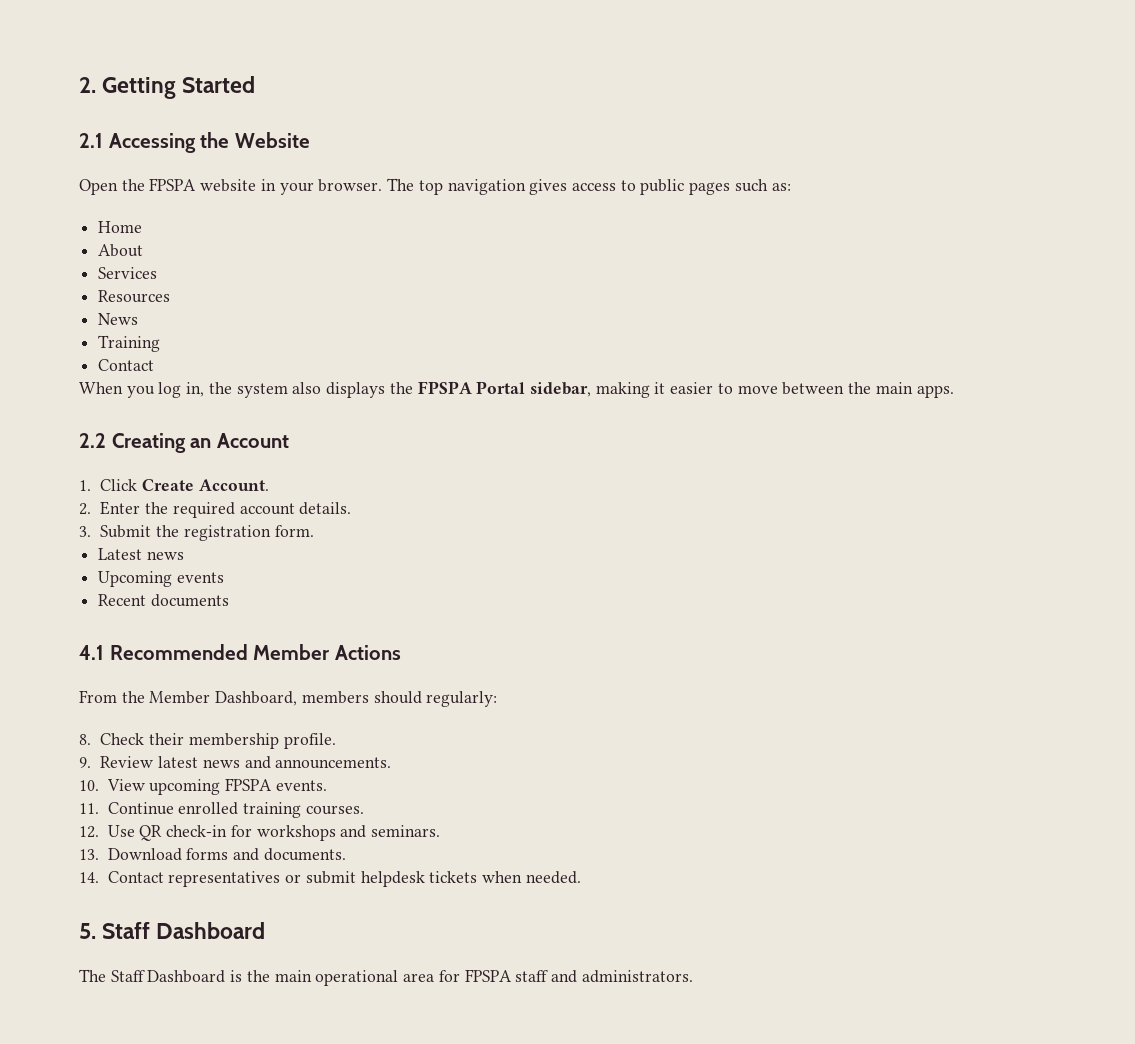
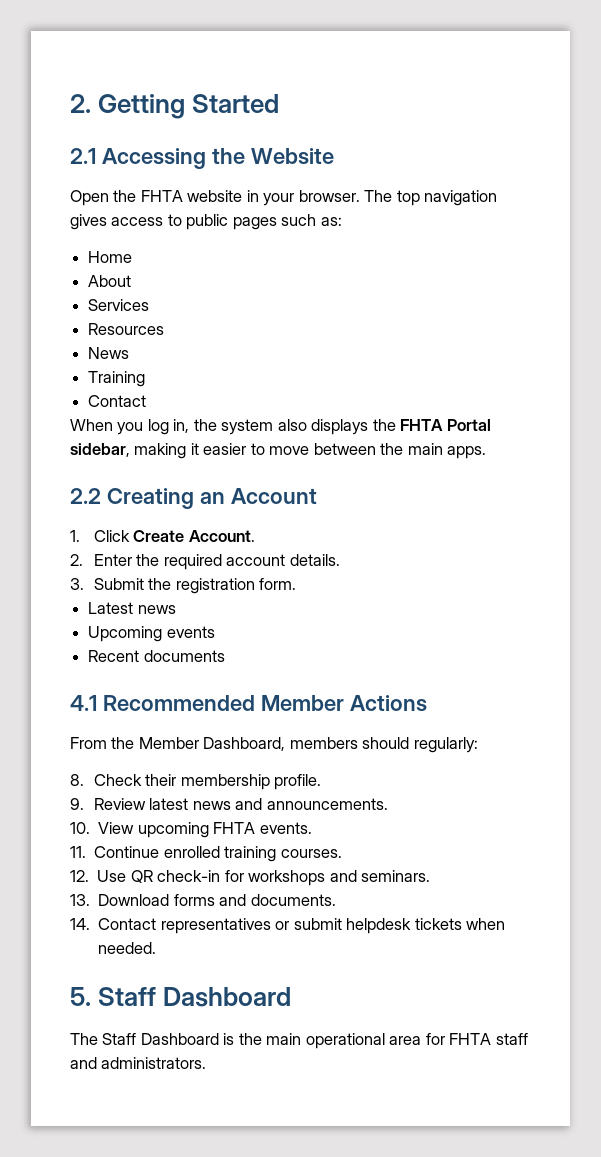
[149,178,197,191] FPSPA -> [140,190,183,202] FHTA
[417,381,472,394] FPSPA -> [400,419,444,431] FHTA
[225,778,273,791] FPSPA -> [213,822,256,834] FHTA
[464,969,512,982] FPSPA -> [449,1033,492,1045] FHTA

